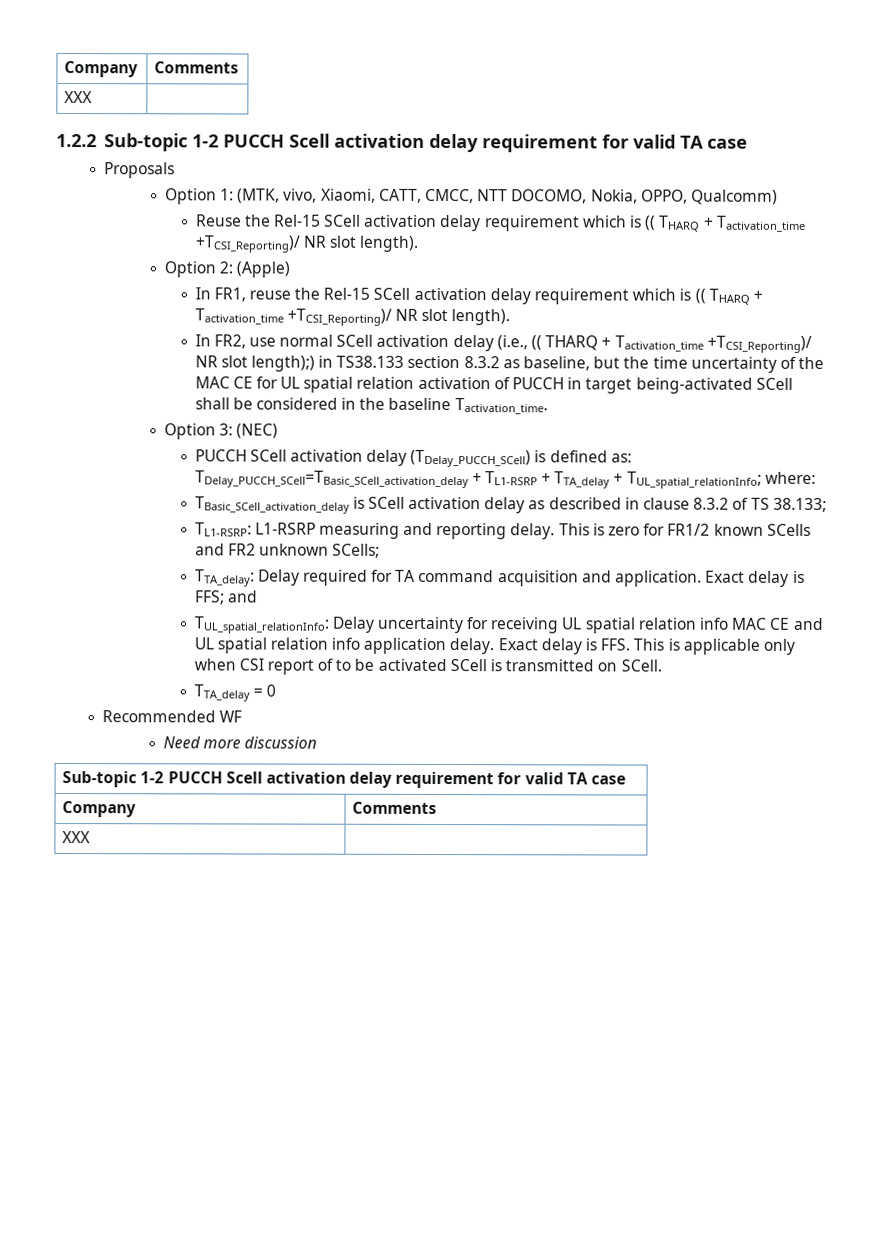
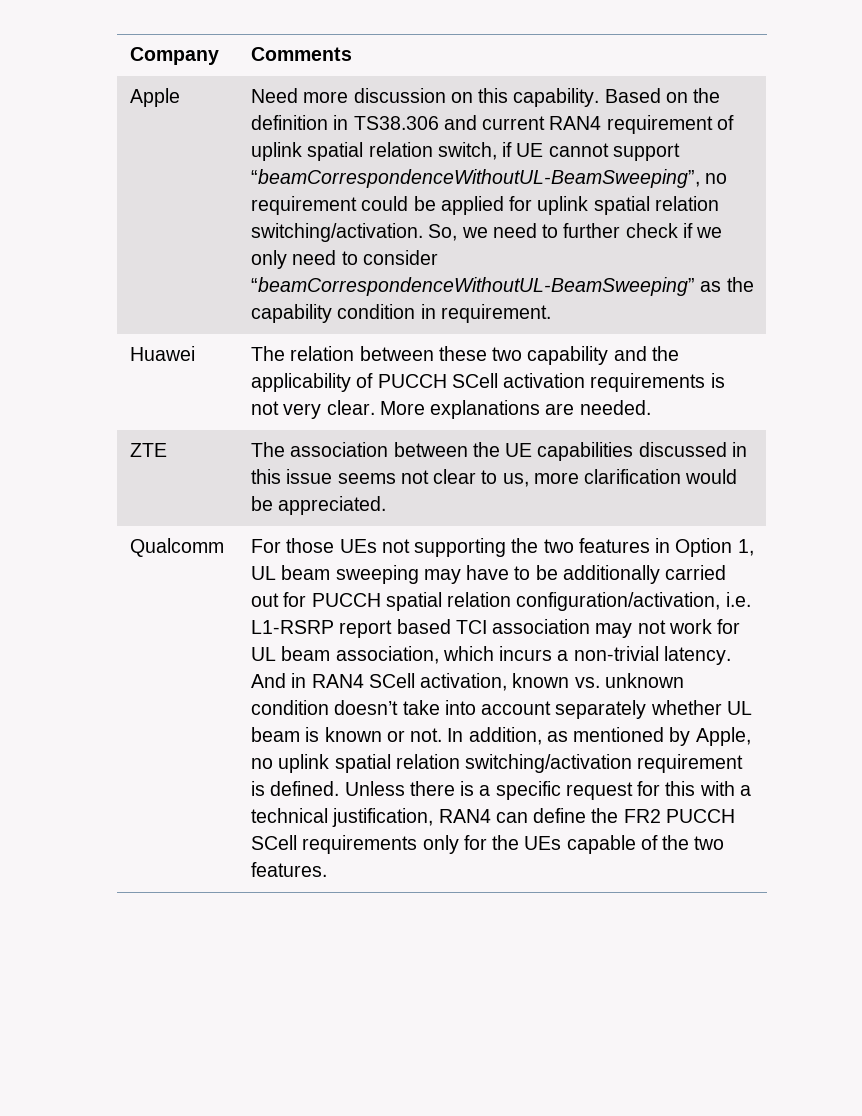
[64,61,139,78] [154,61,240,74] [64,91,94,104] [56,133,748,153] [103,162,175,179] [164,188,778,205] [195,214,806,232] [194,235,420,253] [163,261,291,278] [194,287,763,305] [194,308,511,326] [194,334,812,353] [194,355,825,373] [194,376,793,394] [194,397,548,415] [163,423,279,440] [194,449,632,468] [194,470,816,489] [194,496,827,514] [194,522,811,540] [194,543,381,558] [194,569,805,587] [194,590,258,605] [193,616,824,634] [193,637,795,655] [193,658,662,675] [193,684,276,702] [101,710,242,723] [162,736,318,749] [62,771,627,789] [62,801,137,818] [352,801,438,814] [62,831,92,844] Company | Comments // XXX | // 1.2.2 Sub-topic 1-2 PUCCH Scell activation delay requirement for valid TA case // Proposals // Option 1: (MTK, vivo, Xiaomi, CATT, CMCC, NTT DOCOMO, Nokia, OPPO, Qualcomm) // Reuse the Rel-15 SCell activation delay requirement which is (( THARQ + Tactivation_time +TCSI_Reporting)/ NR slot length). // Option 2: (Apple) // In FR1, reuse the Rel-15 SCell activation delay requirement which is (( THARQ + Tactivation_time +TCSI_Reporting)/ NR slot length). // In FR2, use normal SCell activation delay (i.e., (( THARQ + Tactivation_time +TCSI_Reporting)/ NR slot length);) in TS38.133 section 8.3.2 as baseline, but the time uncertainty of the MAC CE for UL spatial relation activation of PUCCH in target being-activated SCell shall be considered in the baseline Tactivation_time. // Option 3: (NEC) // PUCCH SCell activation delay (TDelay_PUCCH_SCell) is defined as: TDelay_PUCCH_SCell=TBasic_SCell_activation_delay + TL1-RSRP + TTA_delay + TUL_spatial_relationInfo; where: // TBasic_SCell_activation_delay is SCell activation delay as described in clause 8.3.2 of TS 38.133; // TL1-RSRP: L1-RSRP measuring and reporting delay. This is zero for FR1/2 known SCells and FR2 unknown SCells; // TTA_delay: Delay required for TA command acquisition and application. Exact delay is FFS; and // TUL_spatial_relationInfo: Delay uncertainty for receiving UL spatial relation info MAC CE and UL spatial relation info application delay. Exact delay is FFS. This is applicable only when CSI report of to be activated SCell is transmitted on SCell. // TTA_delay = 0 // Recommended WF // Need more discussion // Sub-topic 1-2 PUCCH Scell activation delay requirement for valid TA case // Company | Comments // XXX | -> [130,47,220,65] [251,47,353,61] [130,88,181,107] [251,88,721,107] [251,115,734,134] [251,142,680,161] [251,169,728,188] [251,196,719,215] [251,223,723,242] [251,250,438,269] [251,277,754,296] [251,304,551,323] [130,346,196,361] [251,346,679,365] [251,373,725,392] [251,400,651,419] [130,443,168,457] [251,442,747,461] [251,469,738,487] [251,496,387,515] [130,538,225,557] [251,538,754,557] [251,565,727,584] [251,592,751,611] [251,619,741,638] [251,646,731,665] [251,673,684,691] [251,700,752,719] [251,727,751,746] [251,754,744,773] [251,781,752,800] [251,808,735,827] [251,835,725,854] [251,862,328,877] Company | Comments // Apple | Need more discussion on this capability. Based on the definition in TS38.306 and current RAN4 requirement of uplink spatial relation switch, if UE cannot support “beamCorrespondenceWithoutUL-BeamSweeping”, no requirement could be applied for uplink spatial relation switching/activation. So, we need to further check if we only need to consider “beamCorrespondenceWithoutUL-BeamSweeping” as the capability condition in requirement. // Huawei | The relation between these two capability and the applicability of PUCCH SCell activation requirements is not very clear. More explanations are needed. // ZTE | The association between the UE capabilities discussed in this issue seems not clear to us, more clarification would be appreciated. // Qualcomm | For those UEs not supporting the two features in Option 1, UL beam sweeping may have to be additionally carried out for PUCCH spatial relation configuration/activation, i.e. L1-RSRP report based TCI association may not work for UL beam association, which incurs a non-trivial latency. And in RAN4 SCell activation, known vs. unknown condition doesn’t take into account separately whether UL beam is known or not. In addition, as mentioned by Apple, no uplink spatial relation switching/activation requirement is defined. Unless there is a specific request for this with a technical justification, RAN4 can define the FR2 PUCCH SCell requirements only for the UEs capable of the two features.

